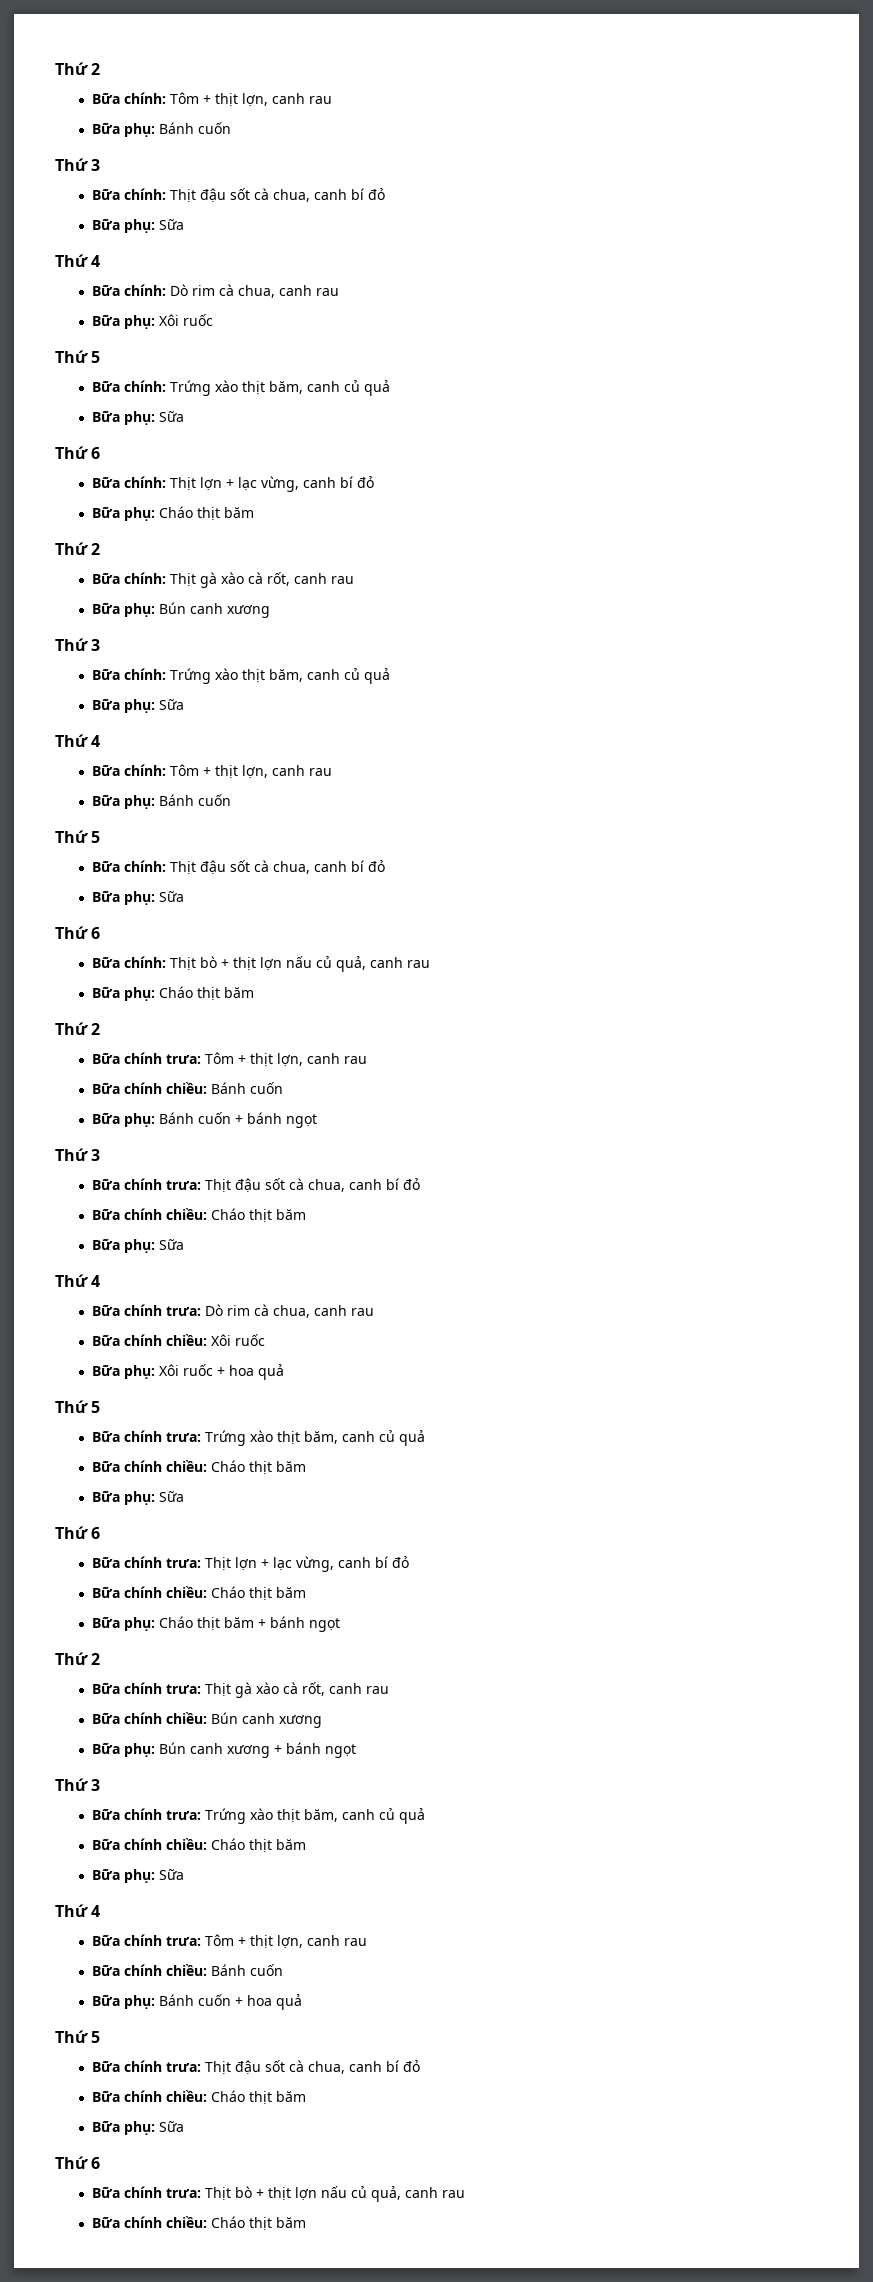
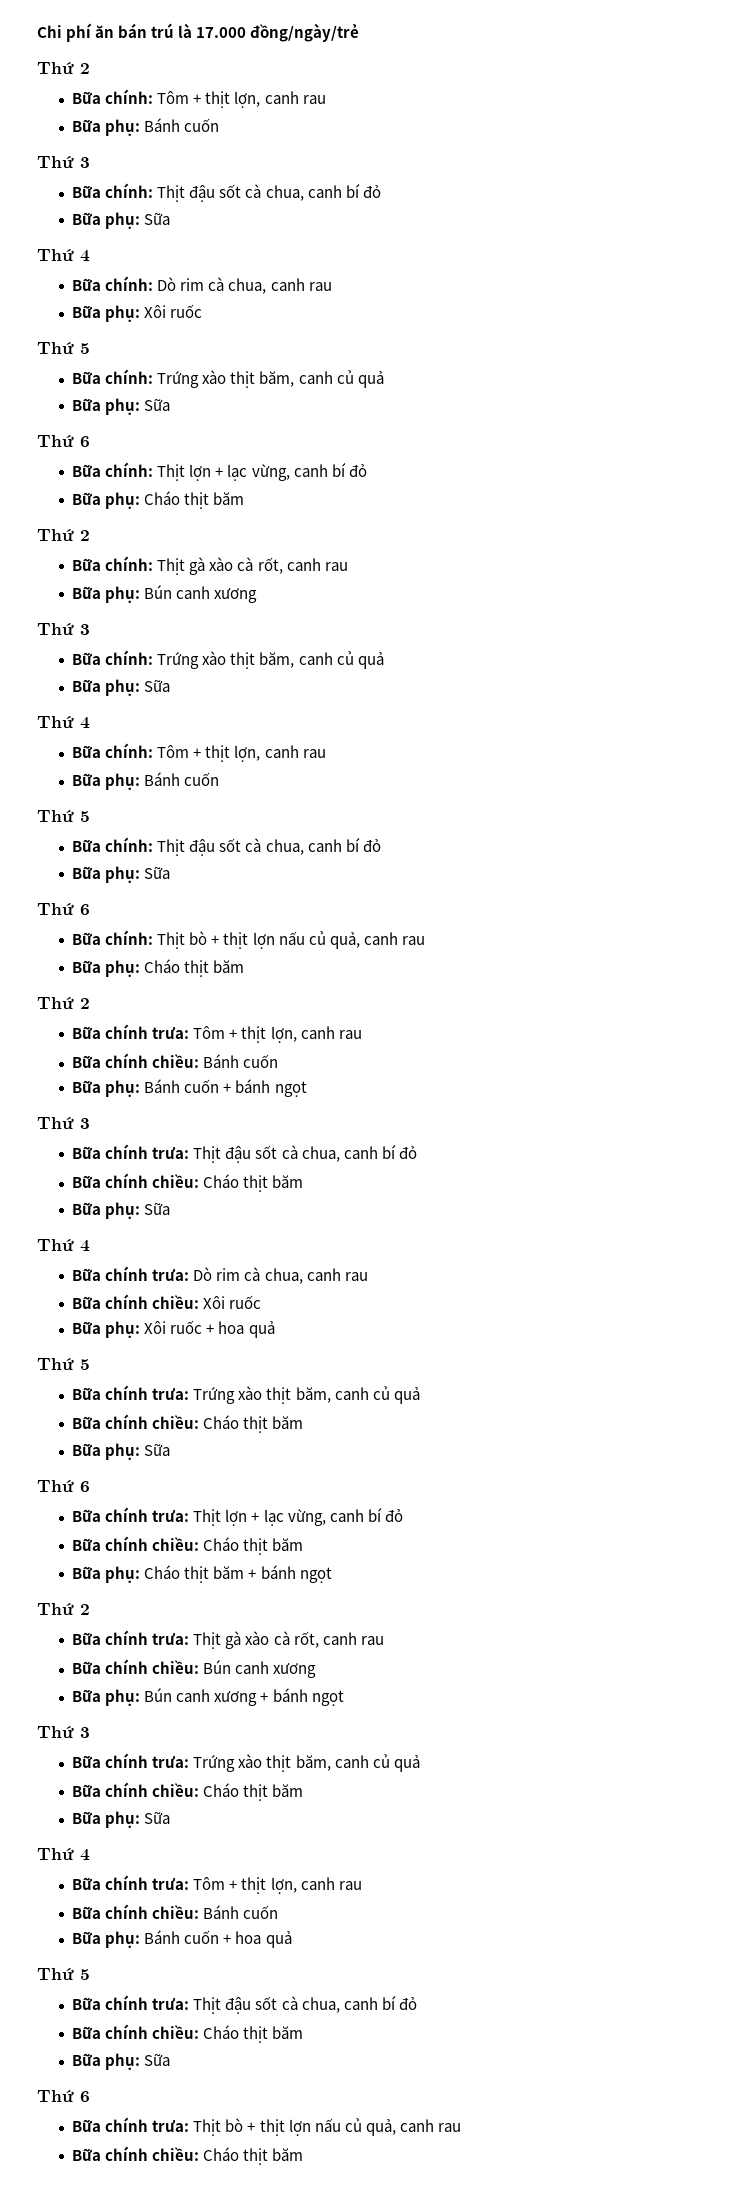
(55, 68) none -> [37,23,360,42] Chi phí ăn bán trú là 17.000 đồng/ngày/trẻ //

